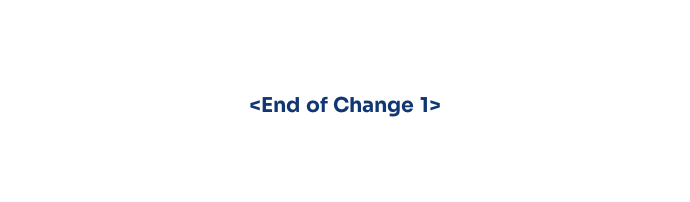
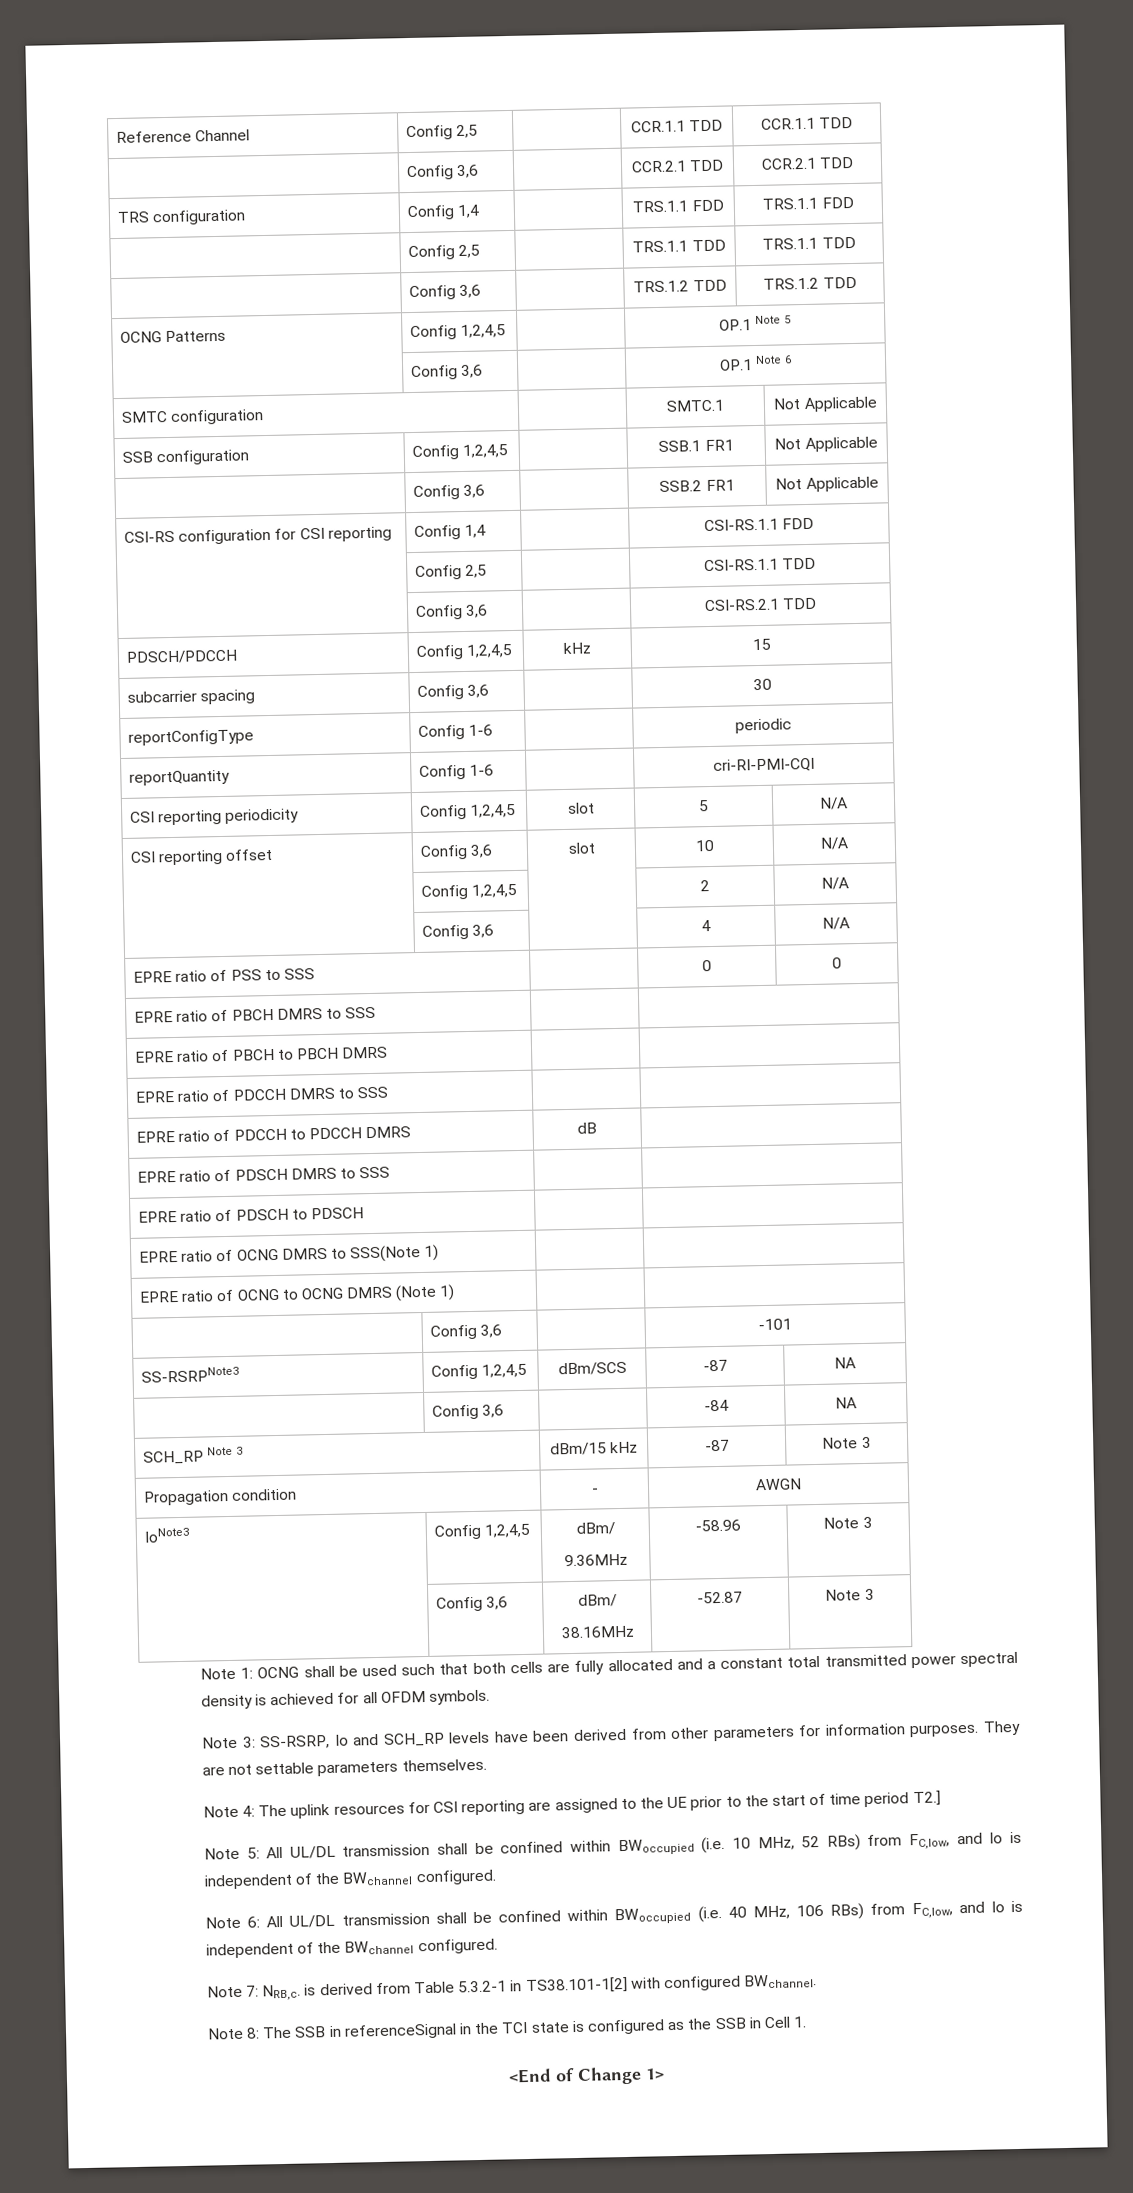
(249, 105) none -> [115,129,251,144] [405,124,479,141] [630,119,724,133] [760,116,854,130] [405,164,480,181] [630,159,725,173] [760,156,855,170] [116,209,247,226] [406,204,481,221] [632,199,724,213] [762,196,854,210] [407,244,481,261] [632,239,726,253] [762,236,856,250] [408,284,482,301] [633,279,727,293] [763,276,857,290] [119,329,227,343] [409,324,507,341] [718,315,792,331] [410,364,484,381] [718,355,793,371] [120,409,265,425] [666,399,725,412] [773,396,878,413] [121,449,251,466] [411,444,509,461] [658,439,734,452] [774,436,878,452] [412,484,486,501] [659,479,735,492] [775,476,879,492] [123,526,392,545] [413,524,487,541] [703,517,815,532] [414,564,488,580] [703,557,817,572] [414,604,489,620] [703,597,818,612] [125,649,238,664] [415,644,514,660] [563,642,591,654] [751,638,771,651] [126,689,256,705] [416,684,490,700] [752,678,772,691] [127,729,254,746] [417,724,494,740] [734,718,792,734] [128,769,230,786] [418,764,495,780] [713,757,815,773] [129,808,300,826] [419,803,517,820] [567,802,595,814] [698,800,709,812] [819,797,848,810] [129,848,274,866] [419,844,494,860] [567,842,596,854] [694,839,715,852] [820,837,849,850] [420,883,518,900] [700,880,710,892] [821,877,849,890] [421,924,495,940] [701,920,711,932] [822,917,850,930] [132,968,315,983] [702,960,712,972] [832,957,842,969] [133,1006,377,1023] [133,1046,389,1063] [134,1086,389,1103] [135,1126,412,1143] [577,1122,597,1134] [136,1166,391,1183] [137,1207,364,1223] [138,1244,440,1263] [138,1284,456,1303] [429,1324,503,1340] [758,1318,792,1331] [140,1366,239,1383] [430,1363,528,1380] [557,1361,627,1376] [702,1359,728,1372] [834,1357,856,1369] [431,1404,505,1420] [703,1399,729,1412] [835,1397,857,1409] [142,1446,244,1465] [549,1441,639,1456] [704,1439,730,1452] [822,1436,872,1449] [142,1488,298,1506] [591,1488,599,1494] [755,1478,802,1491] [143,1527,190,1543] [433,1523,531,1540] [575,1522,615,1535] [564,1553,628,1567] [695,1519,741,1532] [823,1516,873,1529] [435,1596,509,1612] [577,1594,617,1607] [560,1625,635,1639] [697,1591,743,1604] [825,1588,875,1601] [199,1651,1019,1680] [200,1689,491,1710] [201,1720,1021,1750] [201,1758,487,1777] [202,1790,941,1819] [203,1831,1022,1860] [203,1869,497,1890] [204,1900,1024,1929] [205,1938,498,1959] [206,1974,818,2001] [206,2016,808,2040] Reference Channel | Config 2,5 | | CCR.1.1 TDD | CCR.1.1 TDD // | Config 3,6 | | CCR.2.1 TDD | CCR.2.1 TDD // TRS configuration | Config 1,4 | | TRS.1.1 FDD | TRS.1.1 FDD // | Config 2,5 | | TRS.1.1 TDD | TRS.1.1 TDD // | Config 3,6 | | TRS.1.2 TDD | TRS.1.2 TDD // OCNG Patterns | Config 1,2,4,5 | | OP.1 Note 5 // | Config 3,6 | | OP.1 Note 6 // SMTC configuration | | SMTC.1 | Not Applicable // SSB configuration | Config 1,2,4,5 | | SSB.1 FR1 | Not Applicable // | Config 3,6 | | SSB.2 FR1 | Not Applicable // CSI-RS configuration for CSI reporting | Config 1,4 | | CSI-RS.1.1 FDD // | Config 2,5 | | CSI-RS.1.1 TDD // | Config 3,6 | | CSI-RS.2.1 TDD // PDSCH/PDCCH | Config 1,2,4,5 | kHz | 15 // subcarrier spacing | Config 3,6 | | 30 // reportConfigType | Config 1-6 | | periodic // reportQuantity | Config 1-6 | | cri-RI-PMI-CQI // CSI reporting periodicity | Config 1,2,4,5 | slot | 5 | N/A // CSI reporting offset | Config 3,6 | slot | 10 | N/A // | Config 1,2,4,5 | | 2 | N/A // | Config 3,6 | | 4 | N/A // EPRE ratio of PSS to SSS | | 0 | 0 // EPRE ratio of PBCH DMRS to SSS | | // EPRE ratio of PBCH to PBCH DMRS | | // EPRE ratio of PDCCH DMRS to SSS | | // EPRE ratio of PDCCH to PDCCH DMRS | dB | // EPRE ratio of PDSCH DMRS to SSS | | // EPRE ratio of PDSCH to PDSCH | | // EPRE ratio of OCNG DMRS to SSS(Note 1) | | // EPRE ratio of OCNG to OCNG DMRS (Note 1) | | // | Config 3,6 | | -101 // SS-RSRPNote3 | Config 1,2,4,5 | dBm/SCS | -87 | NA // | Config 3,6 | | -84 | NA // SCH_RP Note 3 | dBm/15 kHz | -87 | Note 3 // Propagation condition | - | AWGN // IoNote3 | Config 1,2,4,5 | dBm/ // 9.36MHz | -58.96 | Note 3 // | Config 3,6 | dBm/ // 38.16MHz | -52.87 | Note 3 // Note 1: OCNG shall be used such that both cells are fully allocated and a constant total transmitted power spectral density is achieved for all OFDM symbols. // Note 3: SS-RSRP, Io and SCH_RP levels have been derived from other parameters for information purposes. They are not settable parameters themselves. // Note 4: The uplink resources for CSI reporting are assigned to the UE prior to the start of time period T2.] // Note 5: All UL/DL transmission shall be confined within BWoccupied (i.e. 10 MHz, 52 RBs) from FC,low, and Io is independent of the BWchannel configured. // Note 6: All UL/DL transmission shall be confined within BWoccupied (i.e. 40 MHz, 106 RBs) from FC,low, and Io is independent of the BWchannel configured. // Note 7: NRB,c. is derived from Table 5.3.2-1 in TS38.101-1[2] with configured BWchannel. // Note 8: The SSB in referenceSignal in the TCI state is configured as the SSB in Cell 1. //

